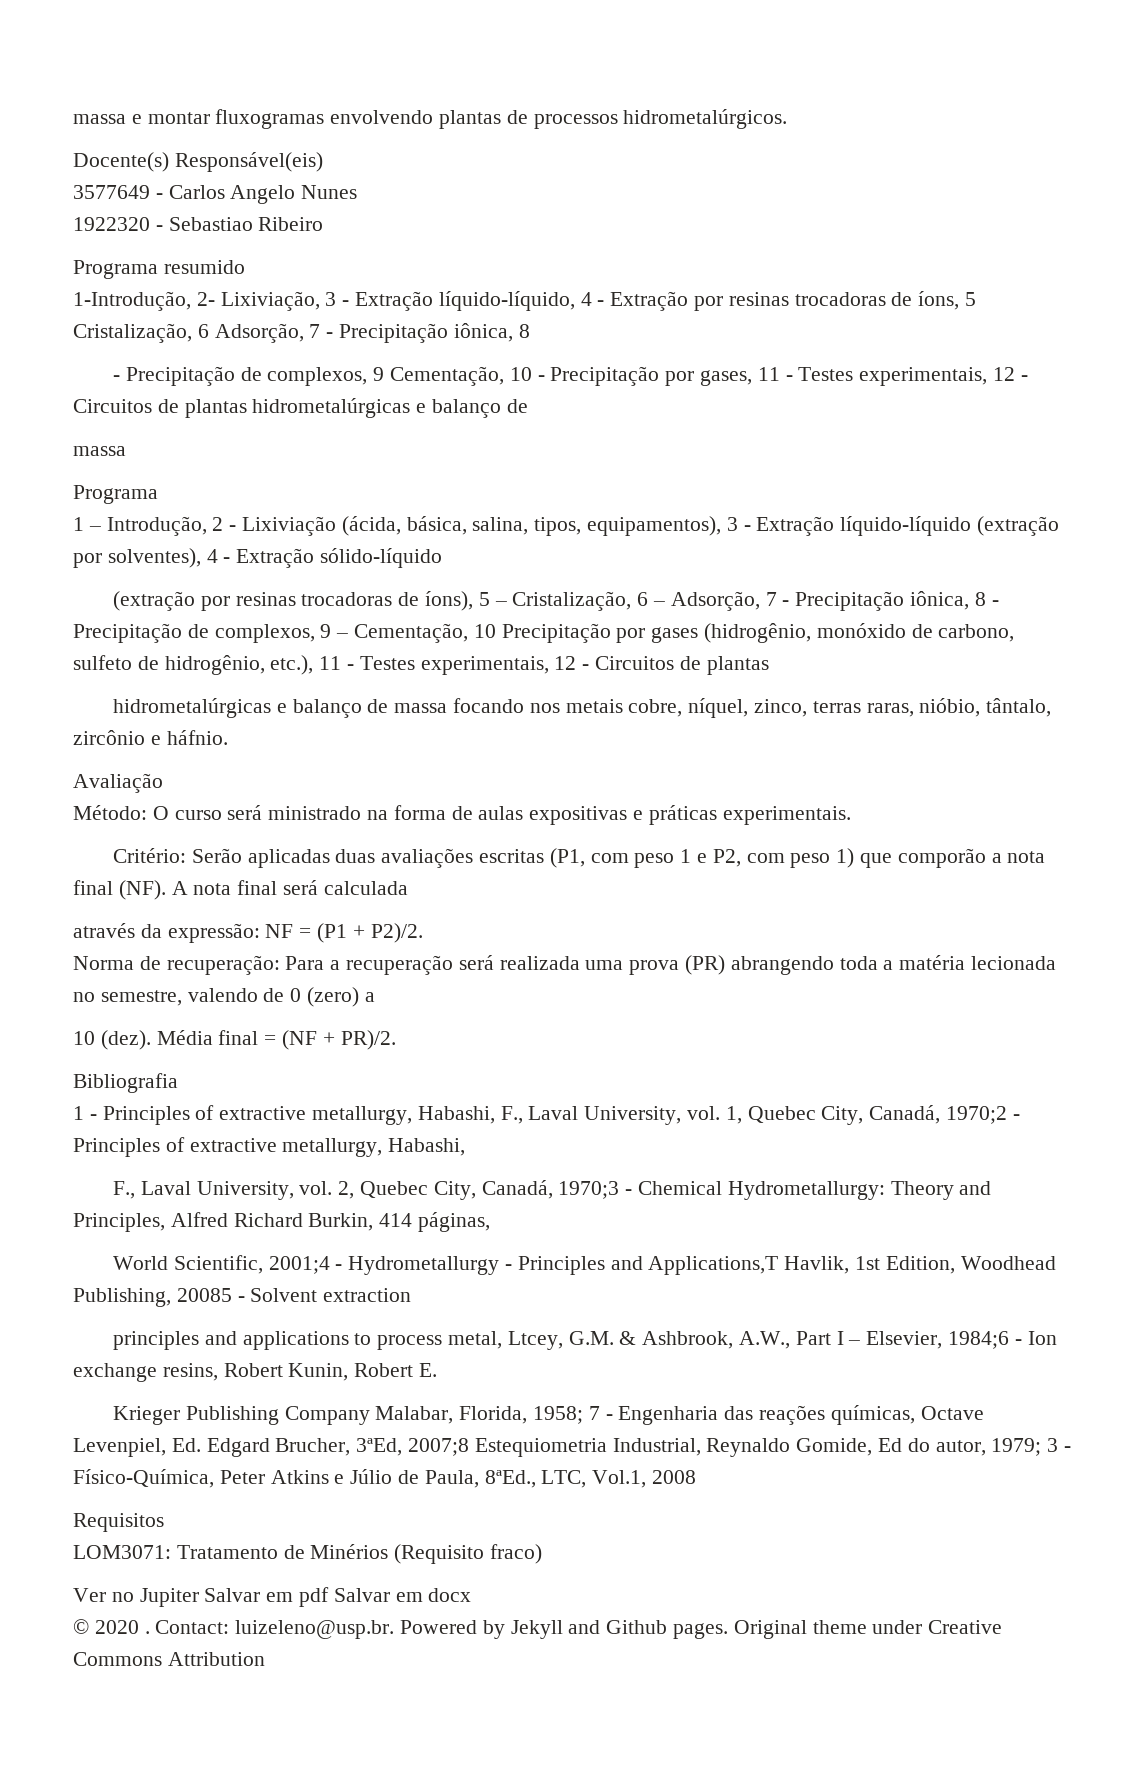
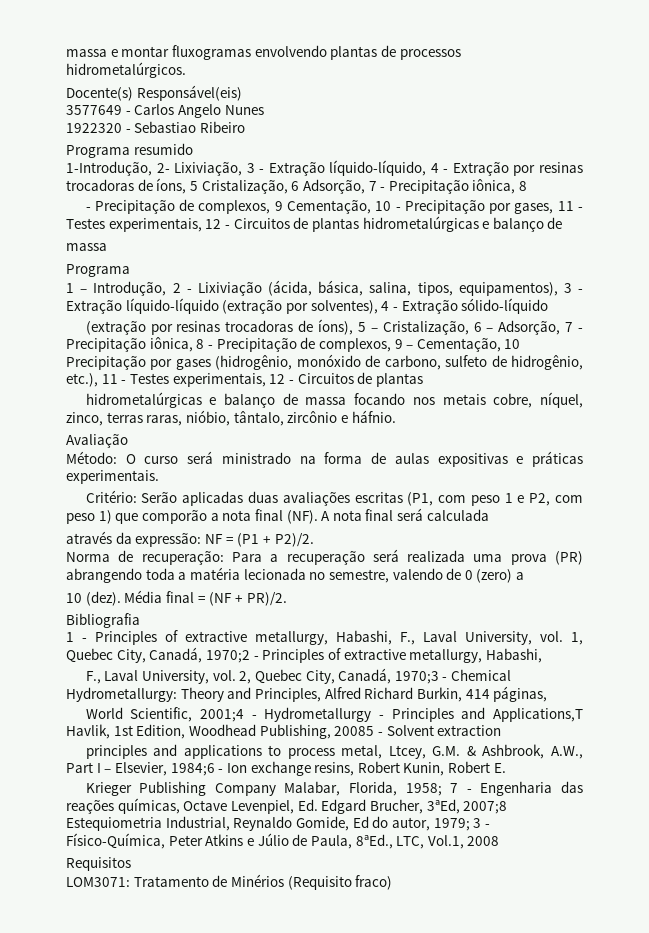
[73,1587,472,1607] [73,1619,1003,1639] [73,1652,265,1666] // Ver no Jupiter Salvar em pdf Salvar em docx // © 2020 . Contact: luizeleno@usp.br. Powered by Jekyll and Github pages. Original theme under Creative Commons Attribution -> (393, 882) none

